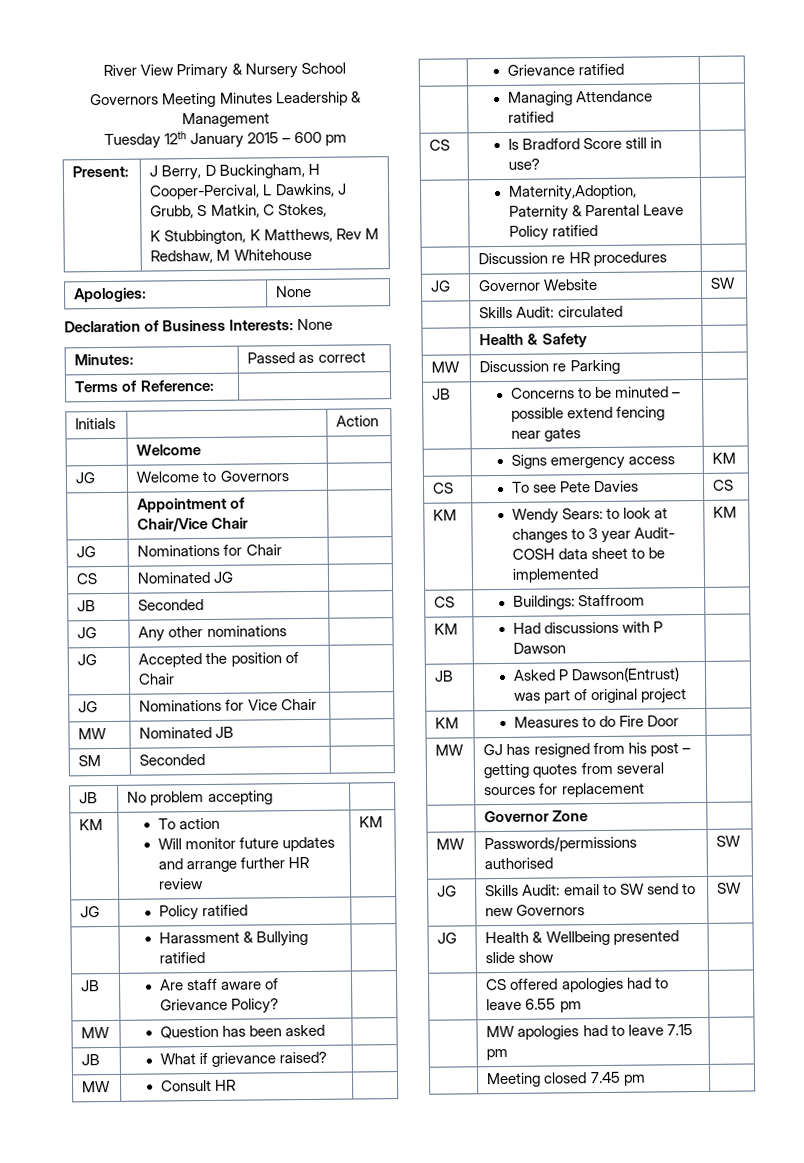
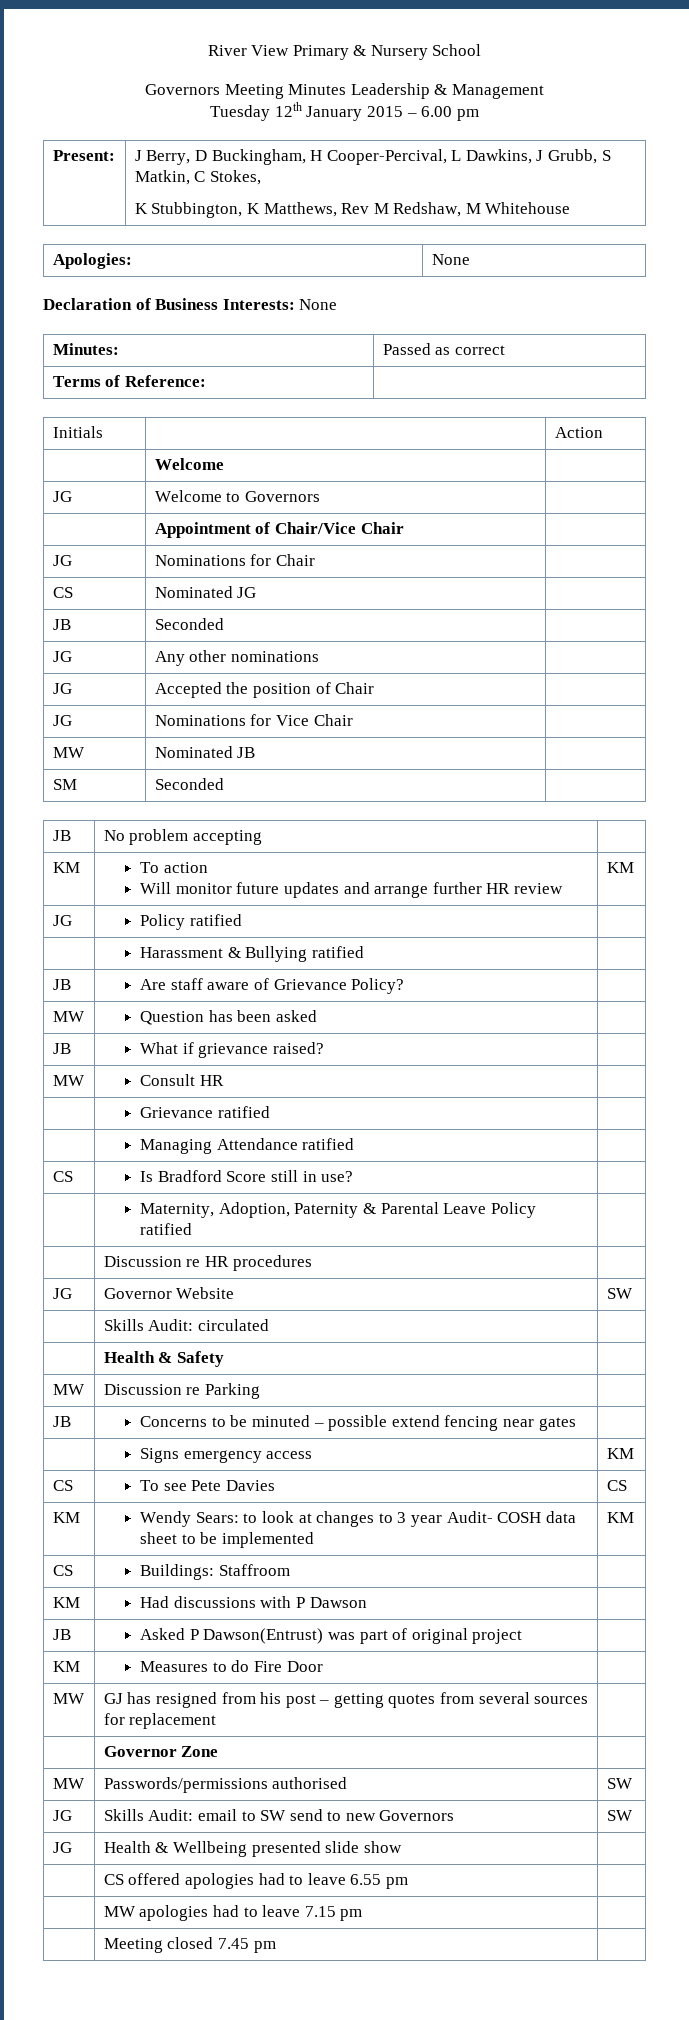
[294,131,323,144] 600 -> [421,106,453,117] 6.00
[508,184,637,201] Maternity,Adoption, -> [140,1202,290,1218] Maternity, Adoption,

